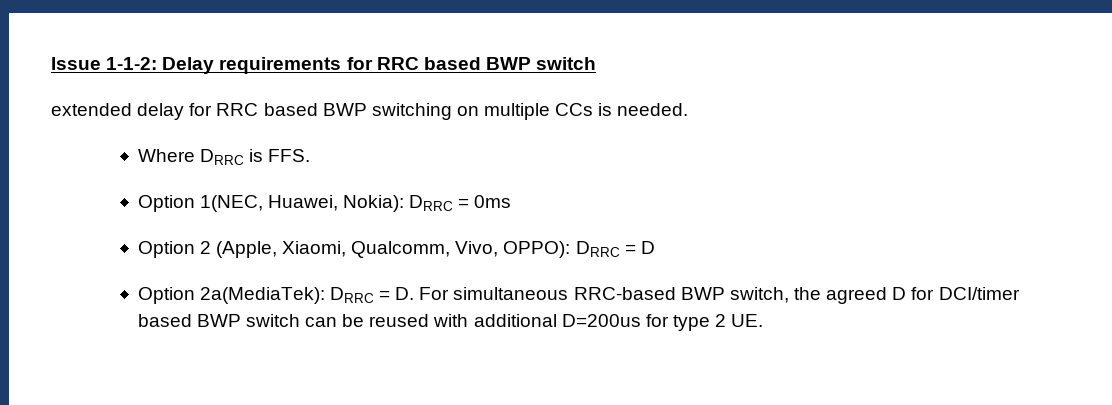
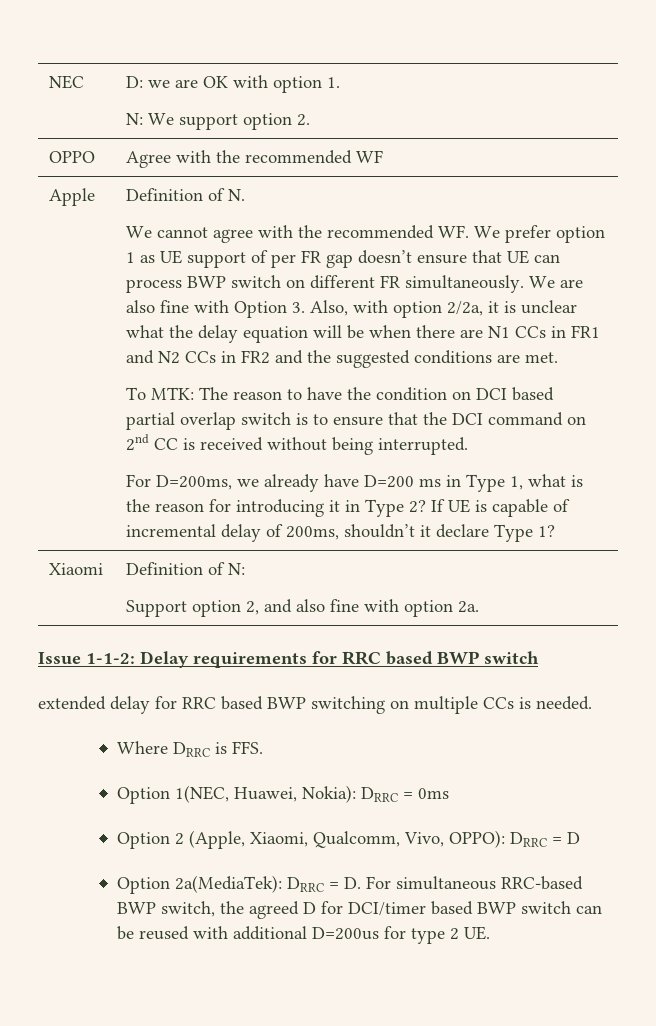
(51, 63) none -> [49,75,85,89] [126,75,341,93] [126,113,311,130] [49,151,96,163] [126,150,384,168] [49,188,96,206] [126,188,246,201] [126,225,606,243] [126,250,561,268] [126,275,584,293] [126,300,578,318] [126,325,601,343] [126,350,559,368] [126,387,555,401] [126,412,587,430] [126,434,469,455] [126,474,584,492] [126,499,571,517] [126,524,556,542] [49,563,104,575] [126,562,246,575] [126,599,480,617] NEC | D: we are OK with option 1. // N: We support option 2. // OPPO | Agree with the recommended WF // Apple | Definition of N. // We cannot agree with the recommended WF. We prefer option 1 as UE support of per FR gap doesn’t ensure that UE can process BWP switch on different FR simultaneously. We are also fine with Option 3. Also, with option 2/2a, it is unclear what the delay equation will be when there are N1 CCs in FR1 and N2 CCs in FR2 and the suggested conditions are met. // To MTK: The reason to have the condition on DCI based partial overlap switch is to ensure that the DCI command on 2nd CC is received without being interrupted. // For D=200ms, we already have D=200 ms in Type 1, what is the reason for introducing it in Type 2? If UE is capable of incremental delay of 200ms, shouldn’t it declare Type 1? // Xiaomi | Definition of N: // Support option 2, and also fine with option 2a. //

